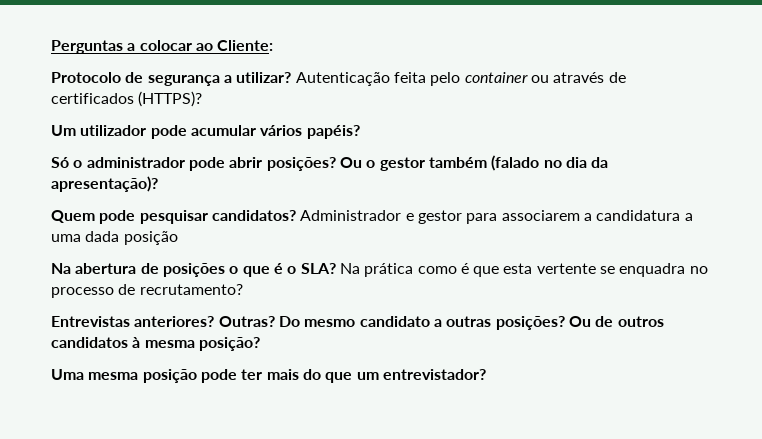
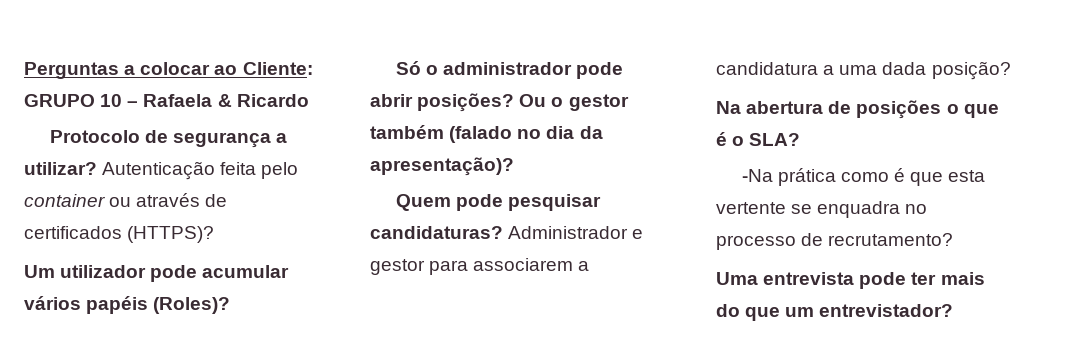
(274, 45) none -> [24,94,309,107] GRUPO 10 – Rafaela & Ricardo
[306,125,360,139] papéis? -> [86,296,231,314] papéis (Roles)?
[211,210,296,221] candidatos? -> [370,226,503,239] candidaturas?
[123,231,178,245] posição -> [931,61,1011,80] posição?
[339,263,360,274] Na -> [741,169,773,182] // -Na
[51,316,664,330] [51,337,260,351] // Entrevistas anteriores? Outras? Do mesmo candidato a outras posições? Ou de outros candidatos à mesma posição? -> (954, 239) none
[88,369,197,383] mesma posição -> [763,272,855,285] entrevista

